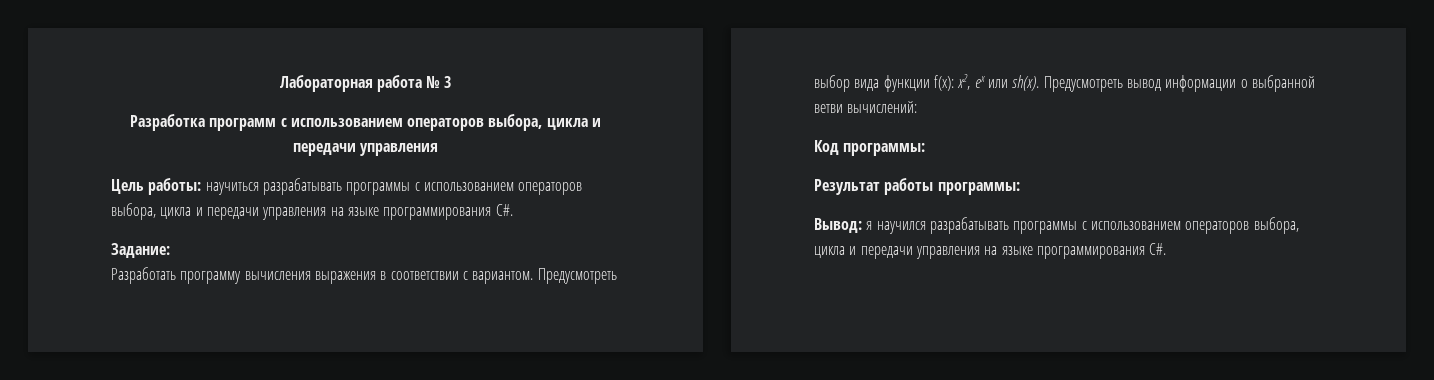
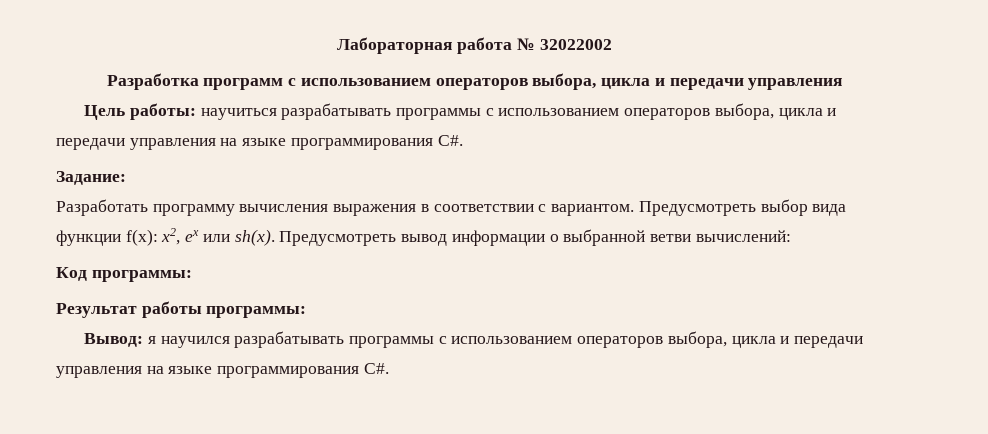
[444,76,452,88] 3 -> [539,39,612,50] 32022002

